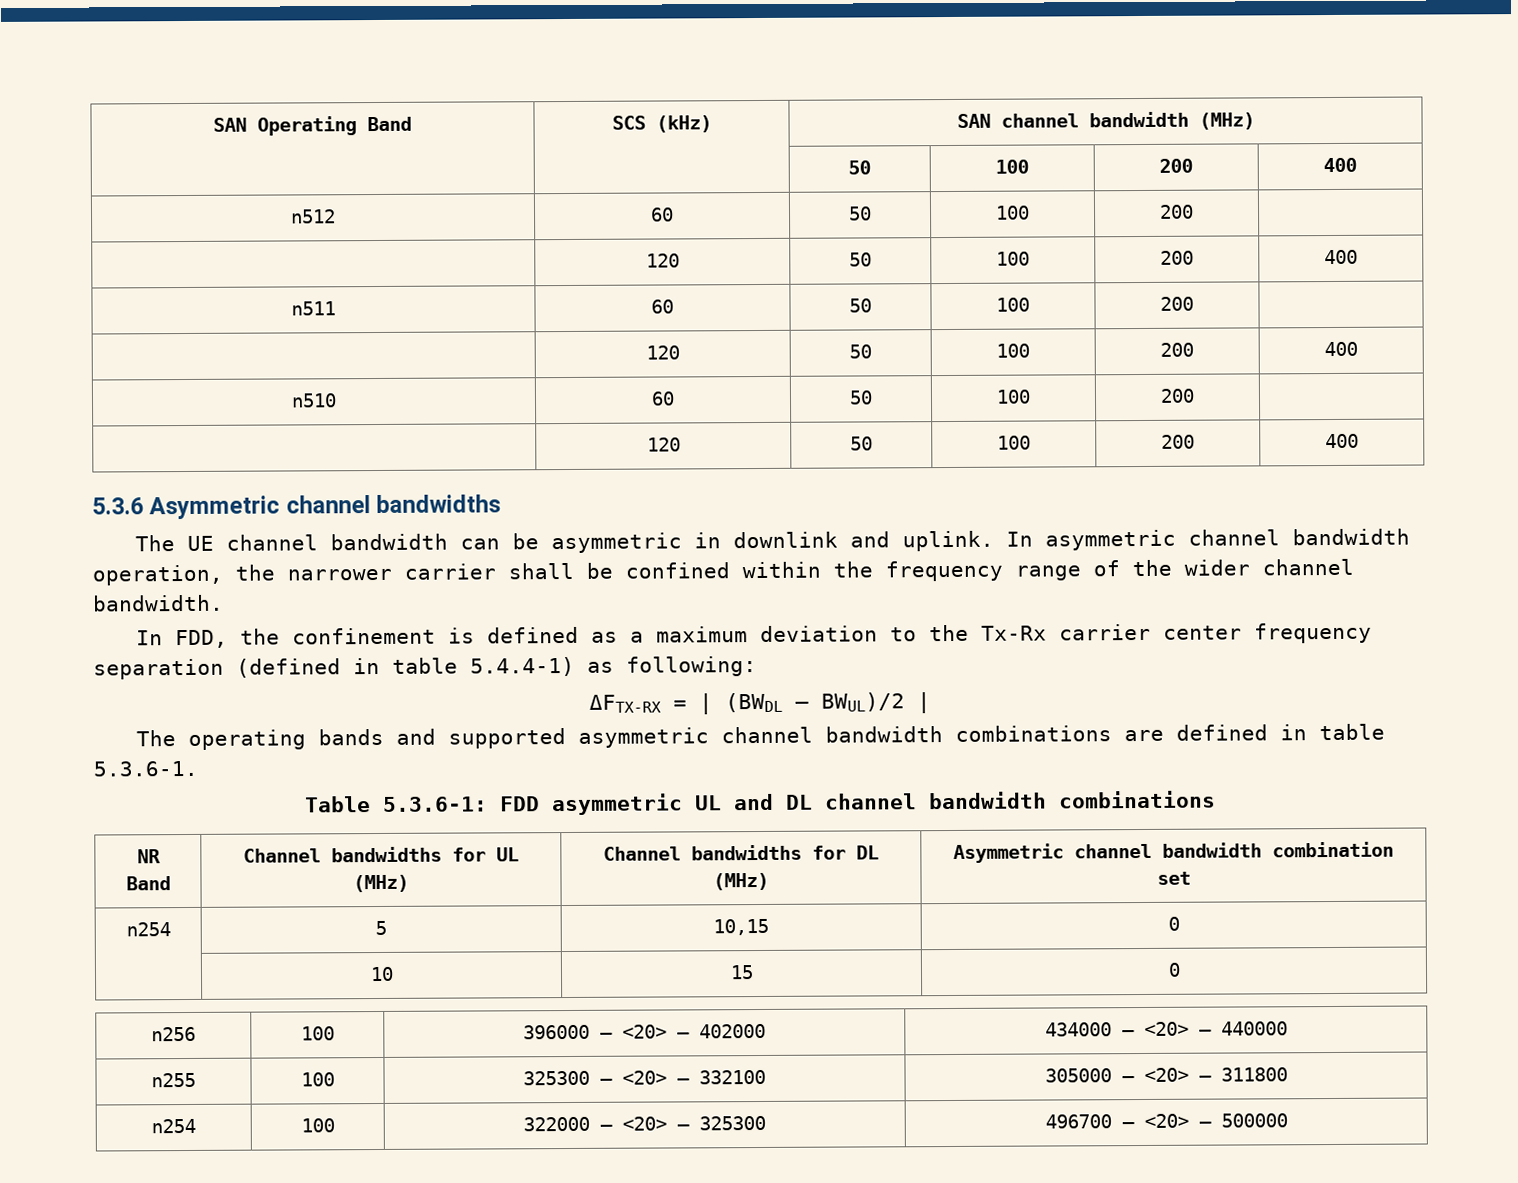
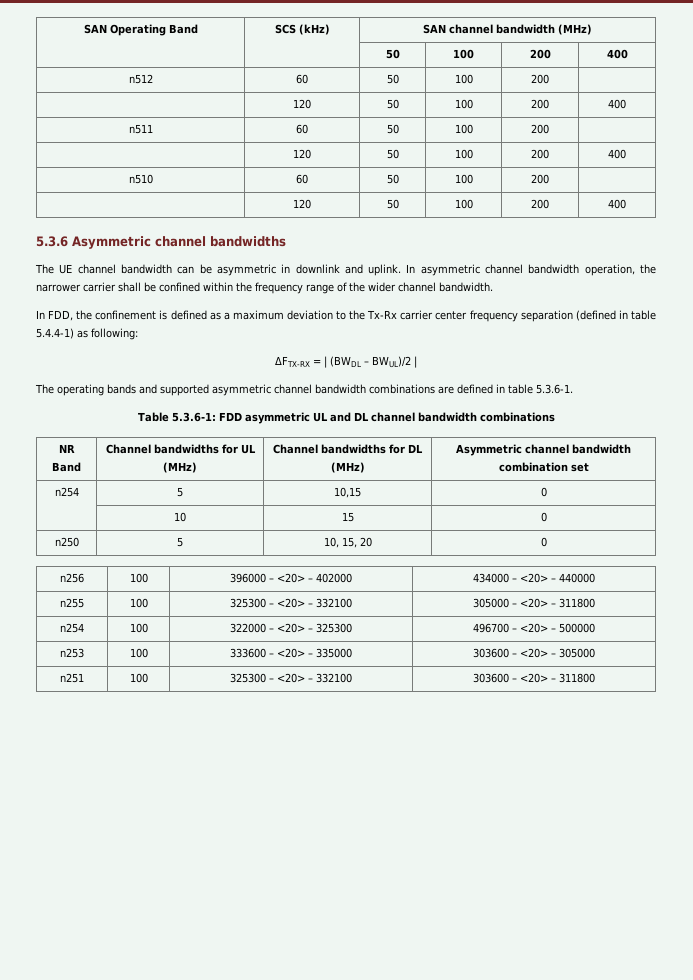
(1181, 969) none -> [54,537,79,547] [177,537,183,547] [323,537,372,548] [540,537,547,547] // n250 | 5 | 10, 15, 20 | 0
(1288, 1120) none -> [60,648,84,658] [129,648,148,658] [230,648,353,658] [473,648,595,658] [60,673,84,683] [129,673,148,683] [230,673,353,683] [473,673,595,683] // n253 | 100 | 333600 – <20> – 335000 | 303600 – <20> – 305000 // n251 | 100 | 325300 – <20> – 332100 | 303600 – <20> – 311800

